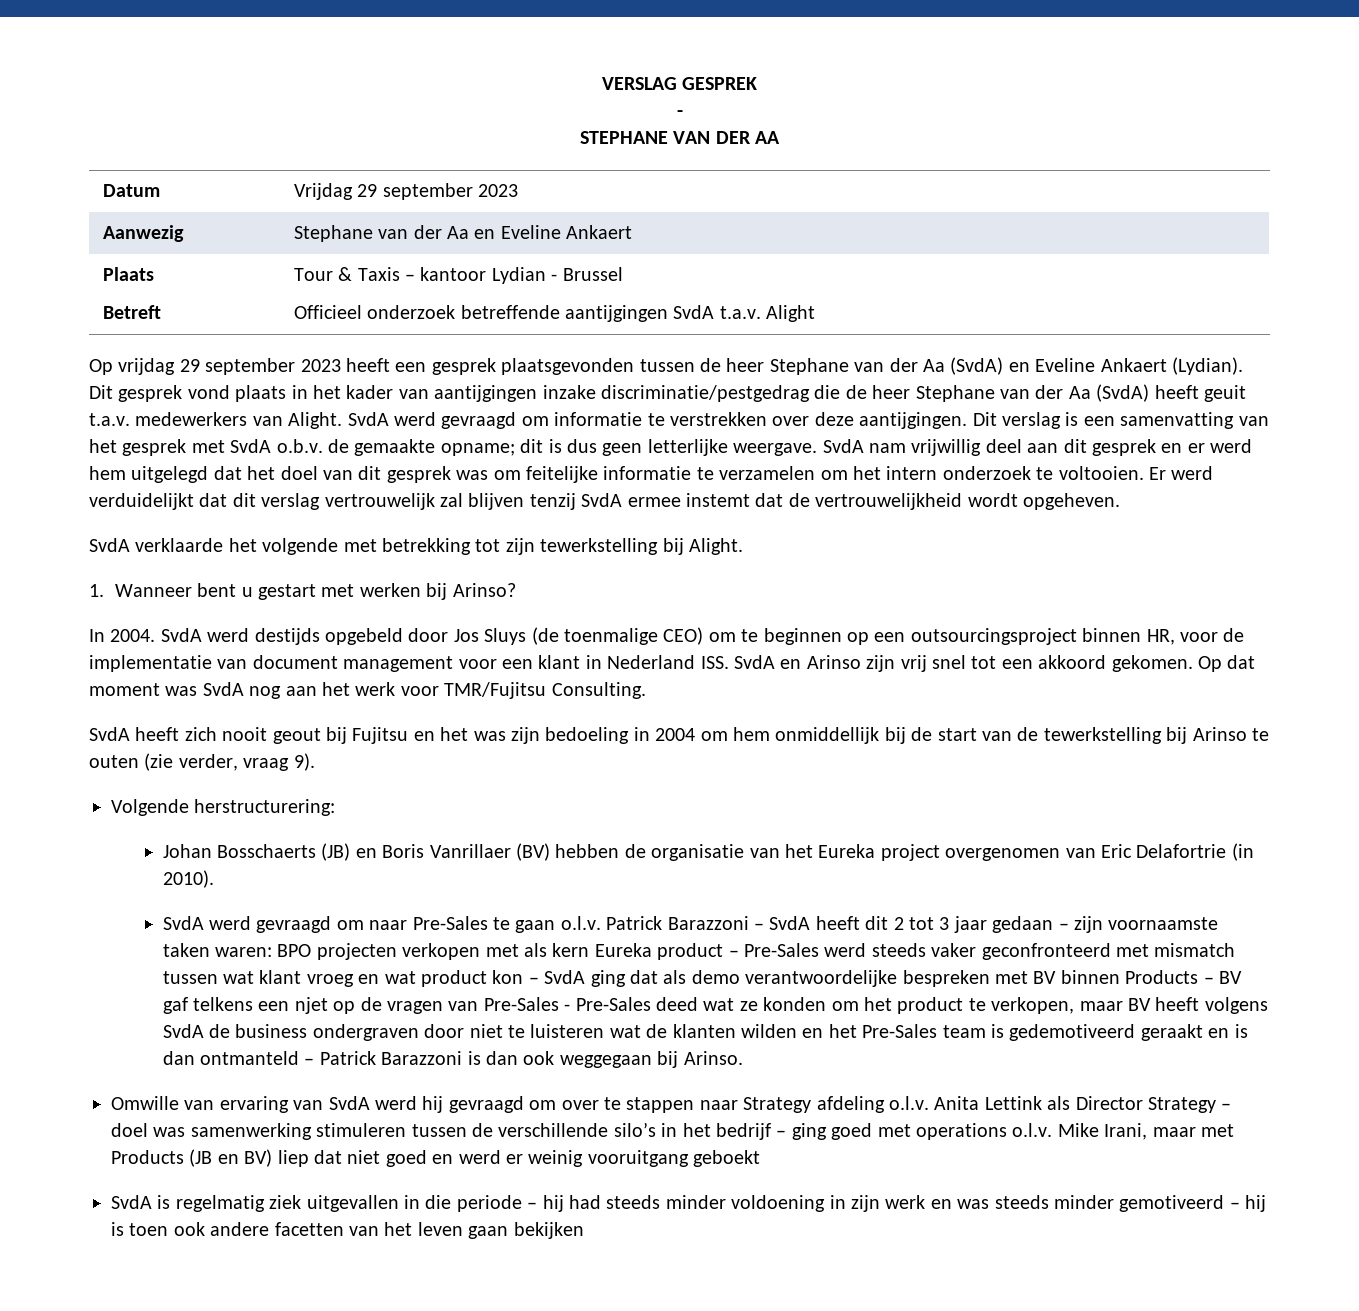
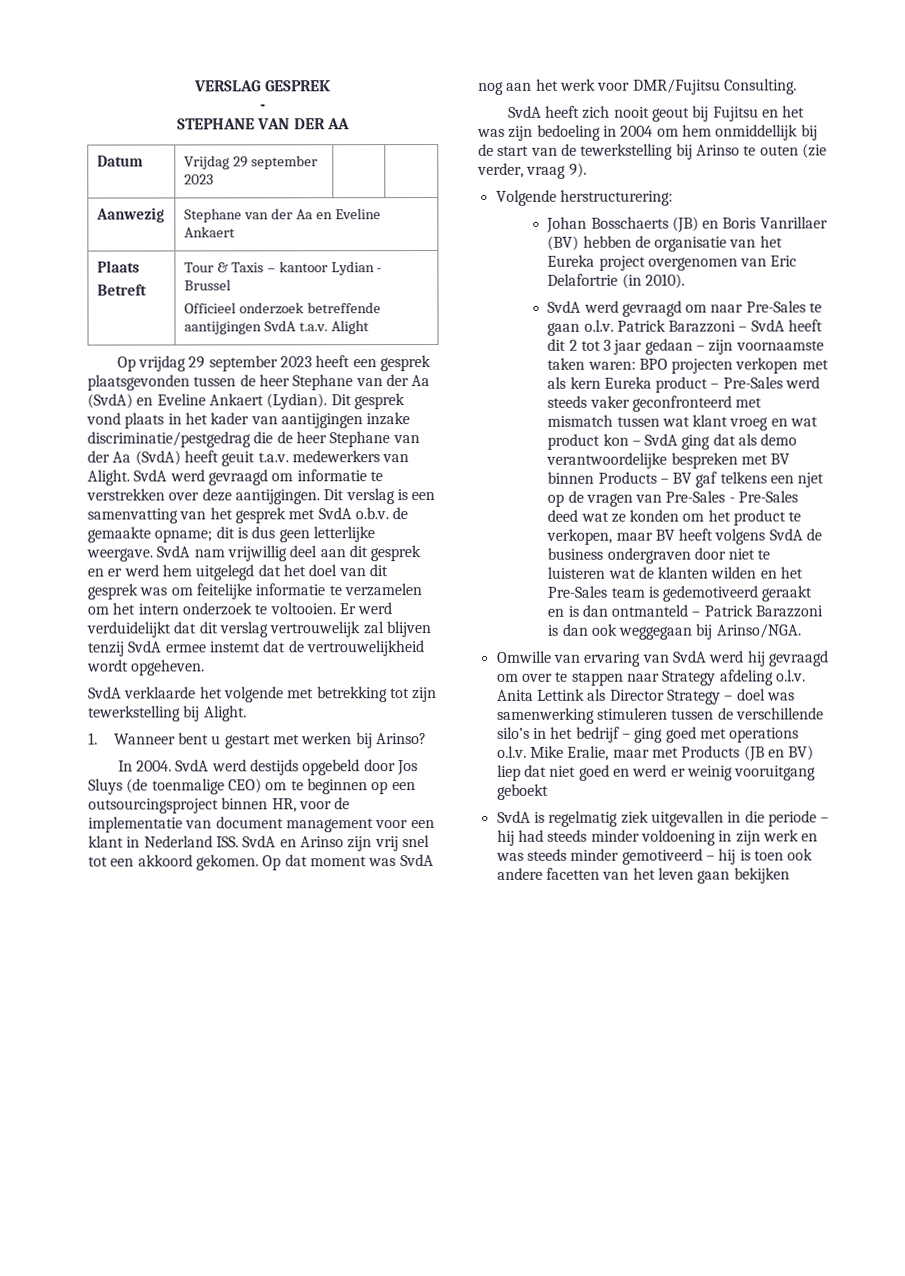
[444,682,547,699] TMR/Fujitsu -> [632,78,721,95] DMR/Fujitsu
[683,1051,743,1065] Arinso. -> [715,623,802,639] Arinso/NGA.
[1104,1123,1148,1140] Irani, -> [567,745,610,761] Eralie,

